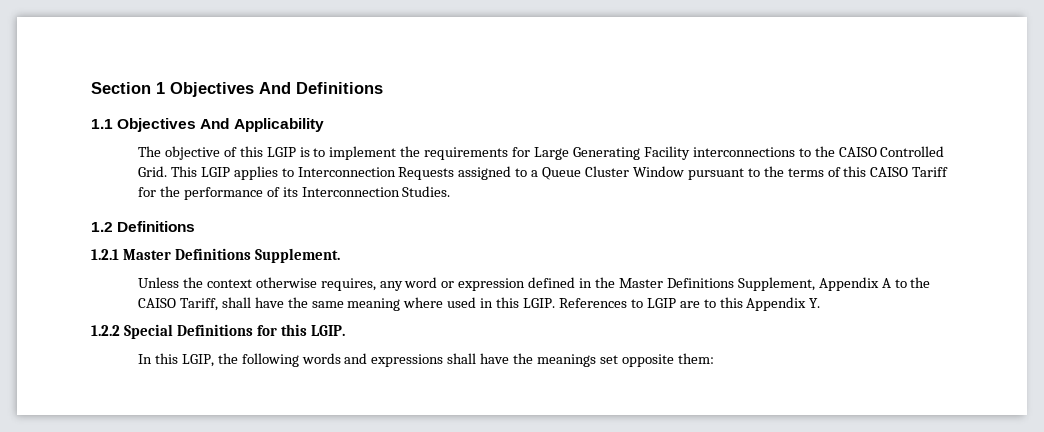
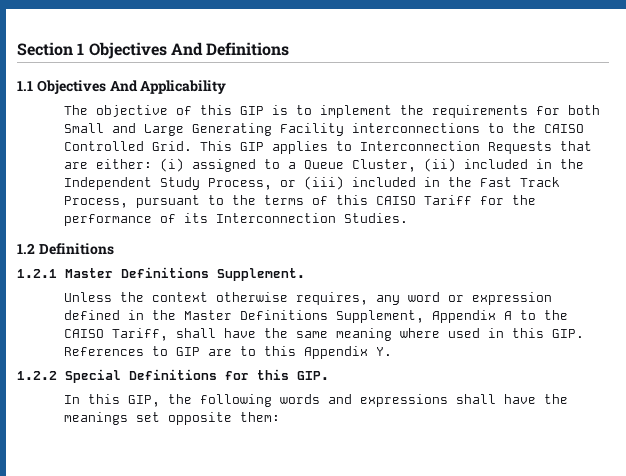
[266,147,296,157] LGIP -> [240,106,265,115] GIP
(531, 152) none -> [568,105,601,115] [64,123,137,133] both Small and
[200,167,230,177] LGIP -> [240,142,265,151] GIP
[458,166,684,180] assigned to a Queue Cluster Window -> [560,141,593,151] [64,158,585,172] [64,176,561,190] [64,196,129,208] that are either: (i) assigned to a Queue Cluster, (ii) included in the Independent Study Process, or (iii) included in the Fast Track Process,
[523,298,556,308] LGIP. -> [552,329,585,338] GIP.
[646,298,676,308] LGIP -> [176,347,201,356] GIP
[310,325,345,336] LGIP. -> [297,371,329,380] GIP.
[181,354,214,367] LGIP, -> [128,395,161,407] GIP,

